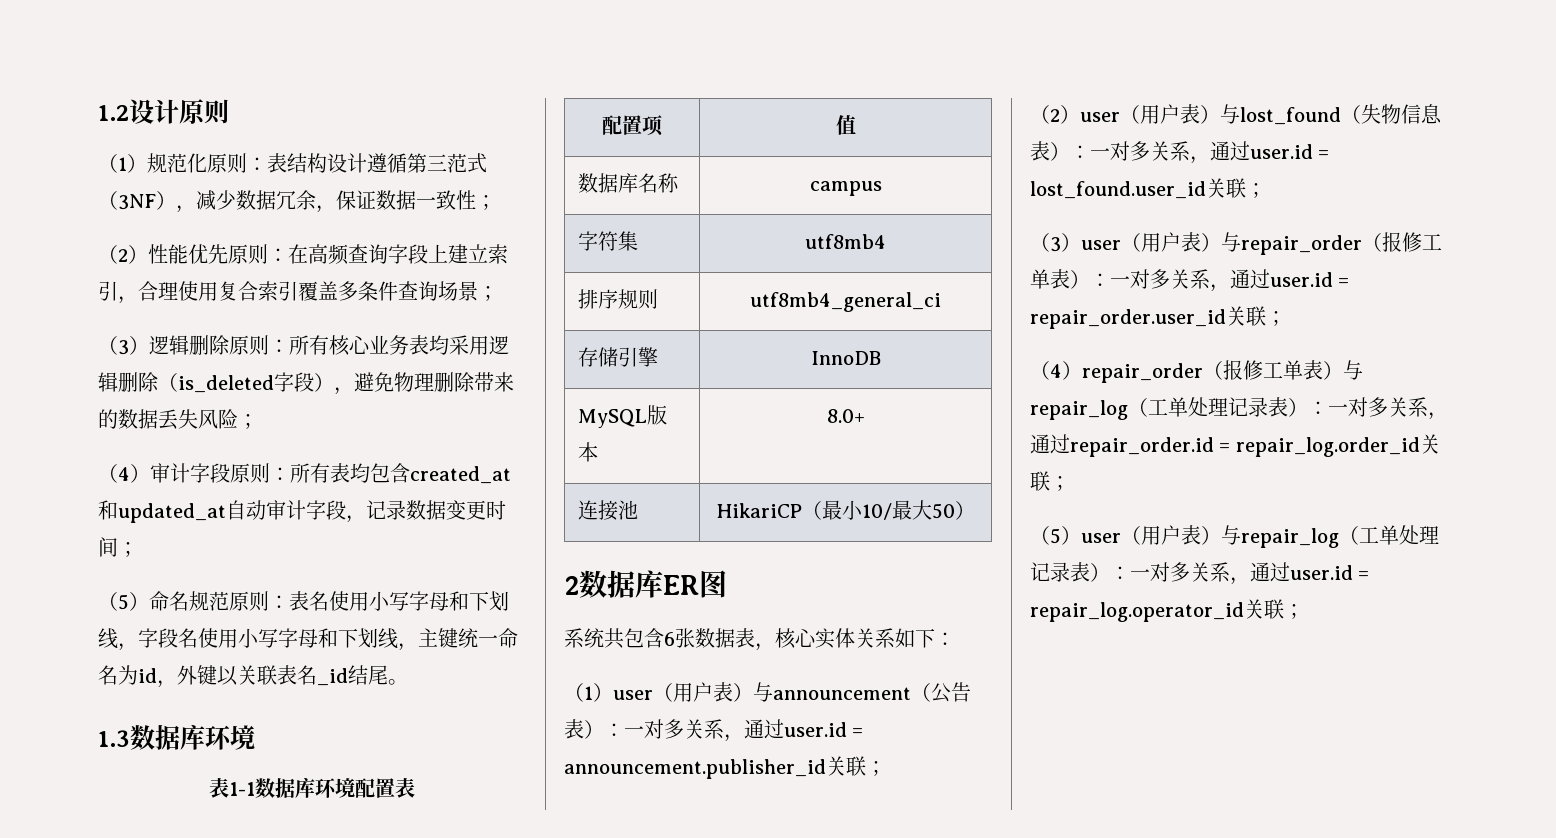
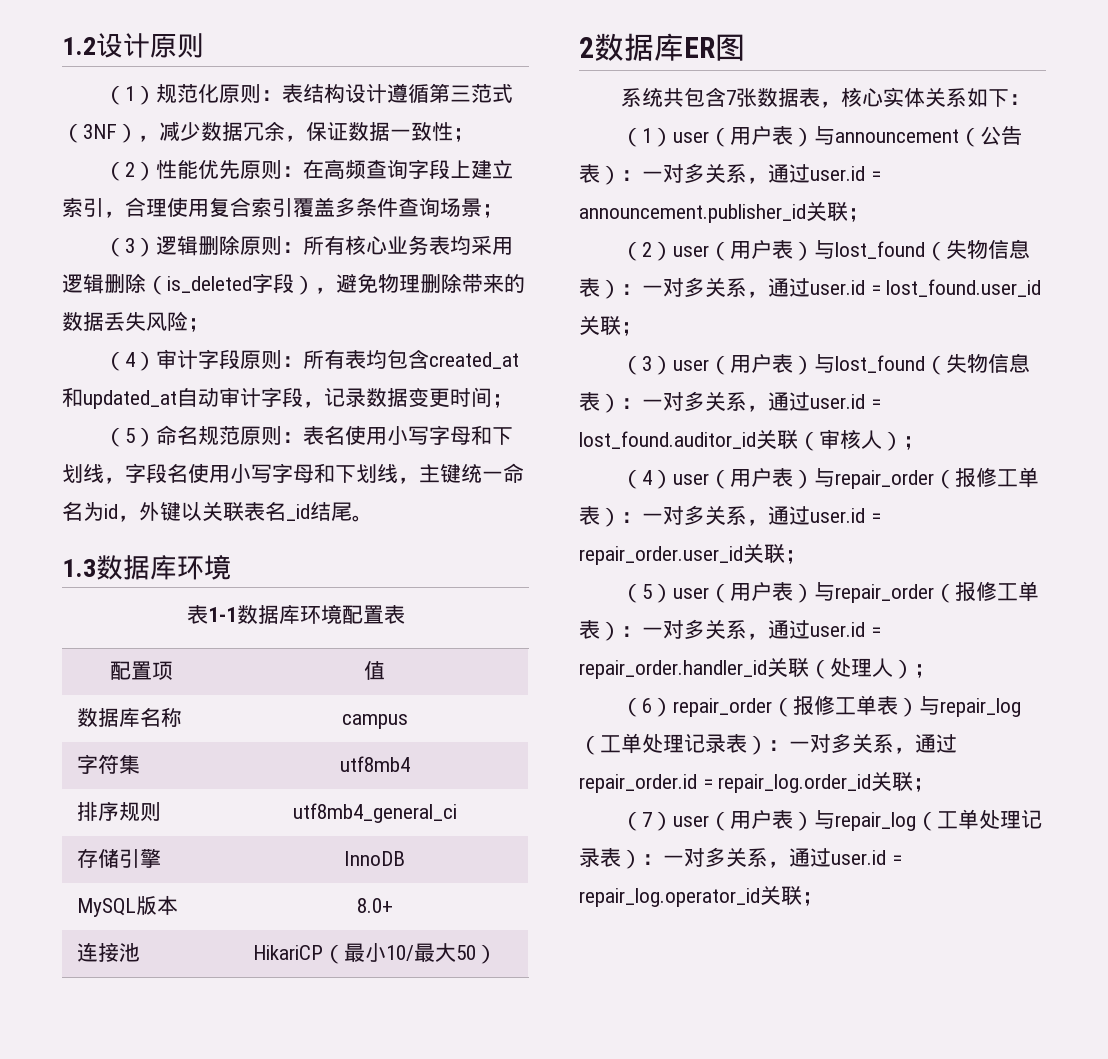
[664,632,675,646] 6 -> [725,90,736,105] 7
(1241, 242) none -> [834,353,1030,375] [579,391,881,413] [579,429,924,451] [620,468,835,489] lost_found（失物信息表）：一对多关系，通过user.id = lost_found.auditor_id关联（审核人）； // （4）user（用户表）与
[1050,364,1062,378] 4 -> [641,581,1039,603] [579,619,881,641] [579,657,935,679] [620,697,652,717] 5）user（用户表）与repair_order（报修工单表）：一对多关系，通过user.id = repair_order.handler_id关联（处理人）； // （6
[1050,528,1061,544] 5 -> [641,812,652,827] 7

